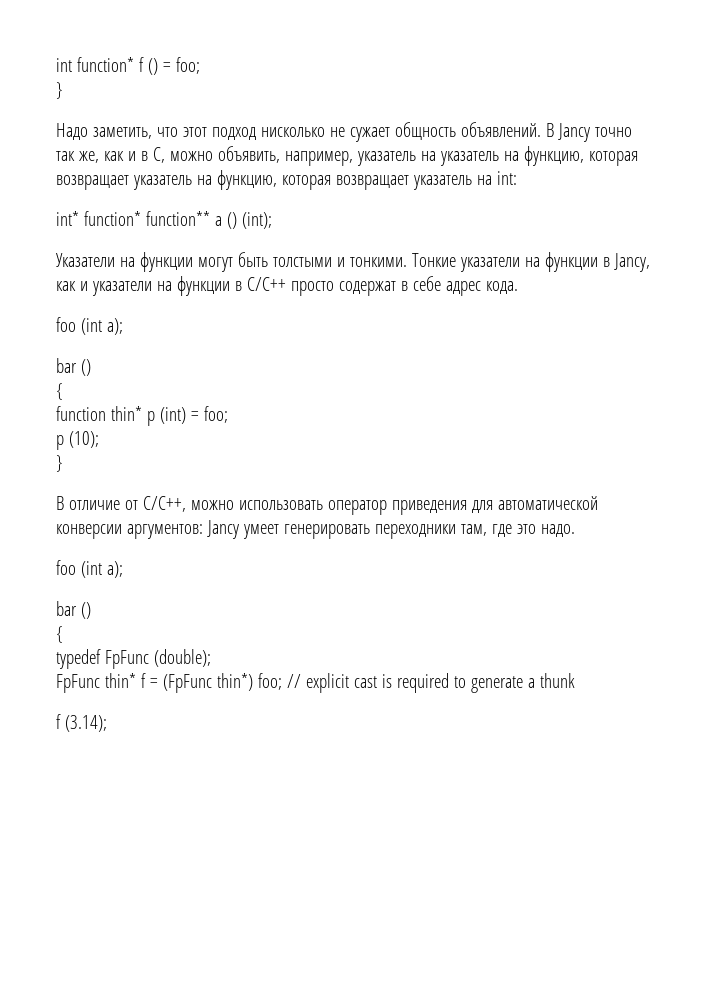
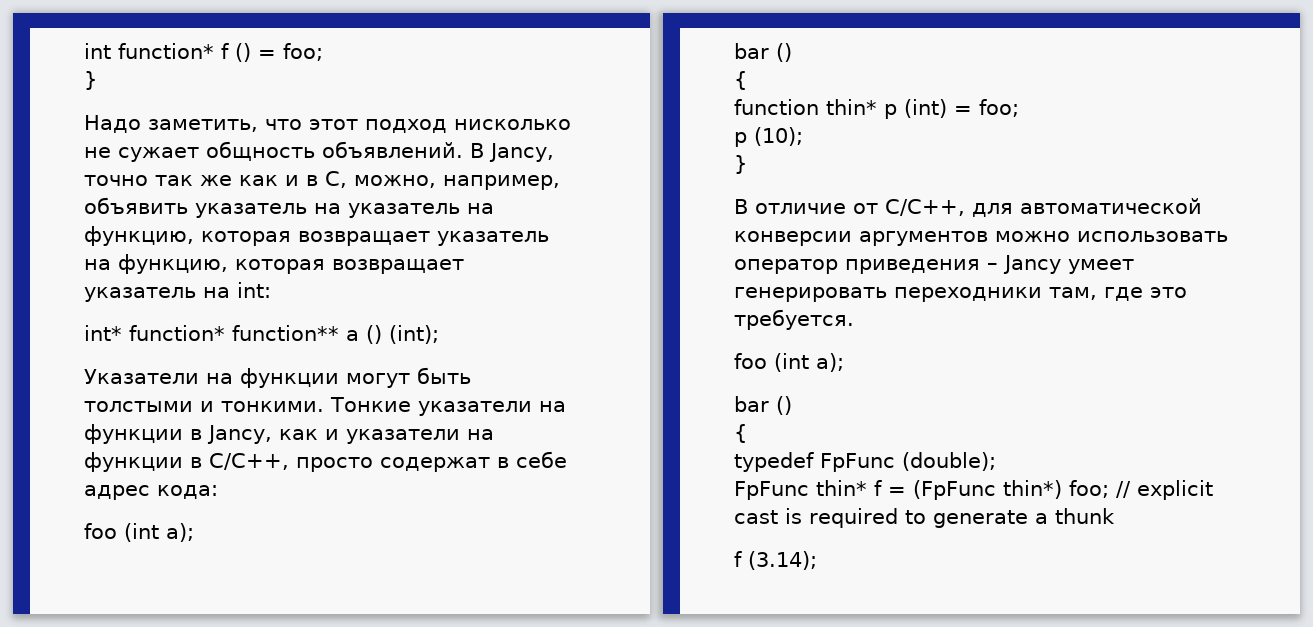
[557,123,590,142] Jancy -> [489,143,554,162] Jancy,
[78,151,99,163] же, -> [200,175,232,186] же
[169,146,353,166] можно объявить, например, -> [354,175,560,190] [84,197,188,214] можно, например, объявить
[246,277,286,291] C/C++ -> [209,453,289,470] C/C++,
[485,281,518,294] кода. -> [157,485,218,499] кода:
[190,496,598,515] [56,524,203,539] можно использовать оператор приведения для автоматической конверсии аргументов: -> [972,198,1202,217] [734,231,1228,246] [734,259,998,274] для автоматической конверсии аргументов можно использовать оператор приведения –
[540,524,575,537] надо. -> [734,309,854,330] требуется.

